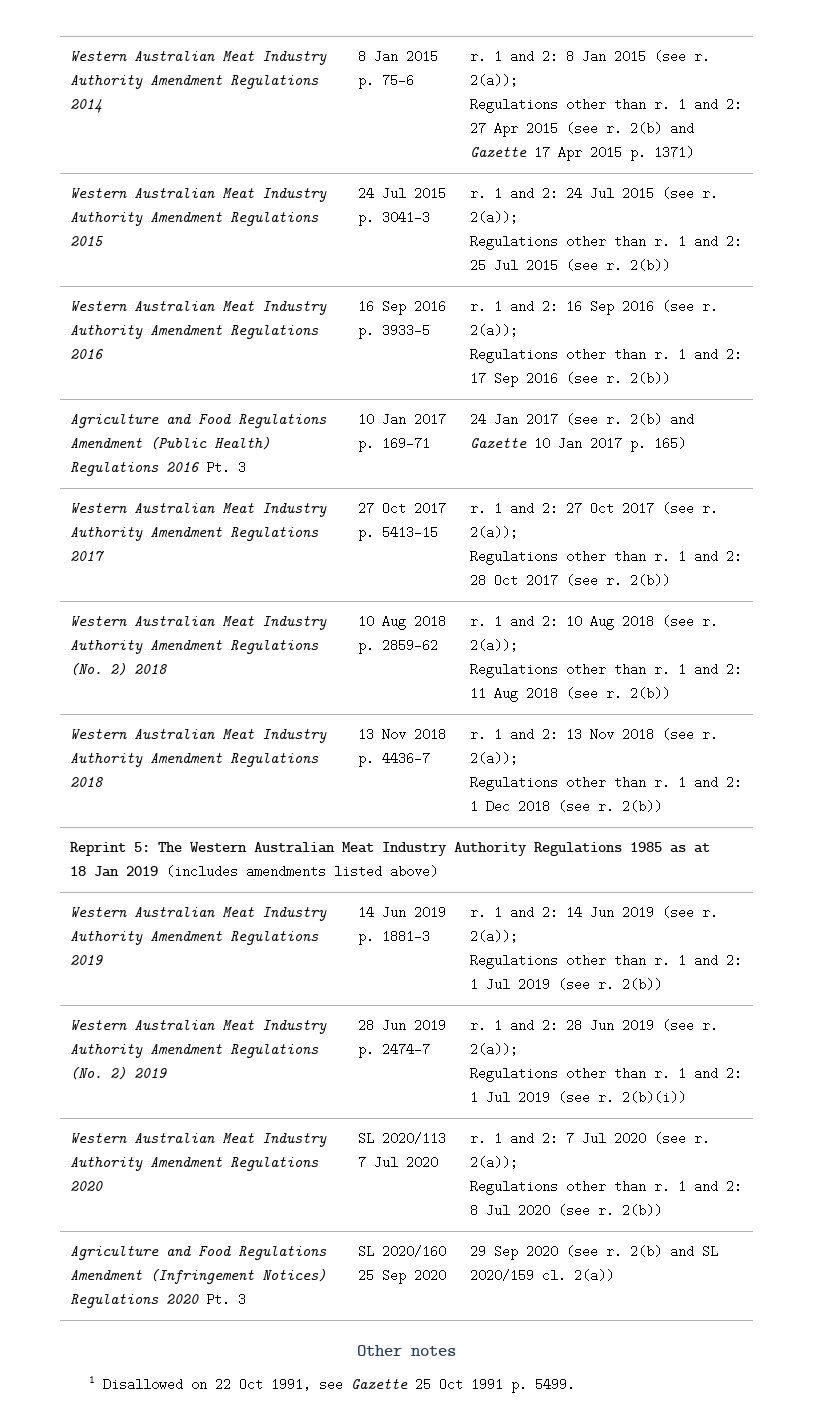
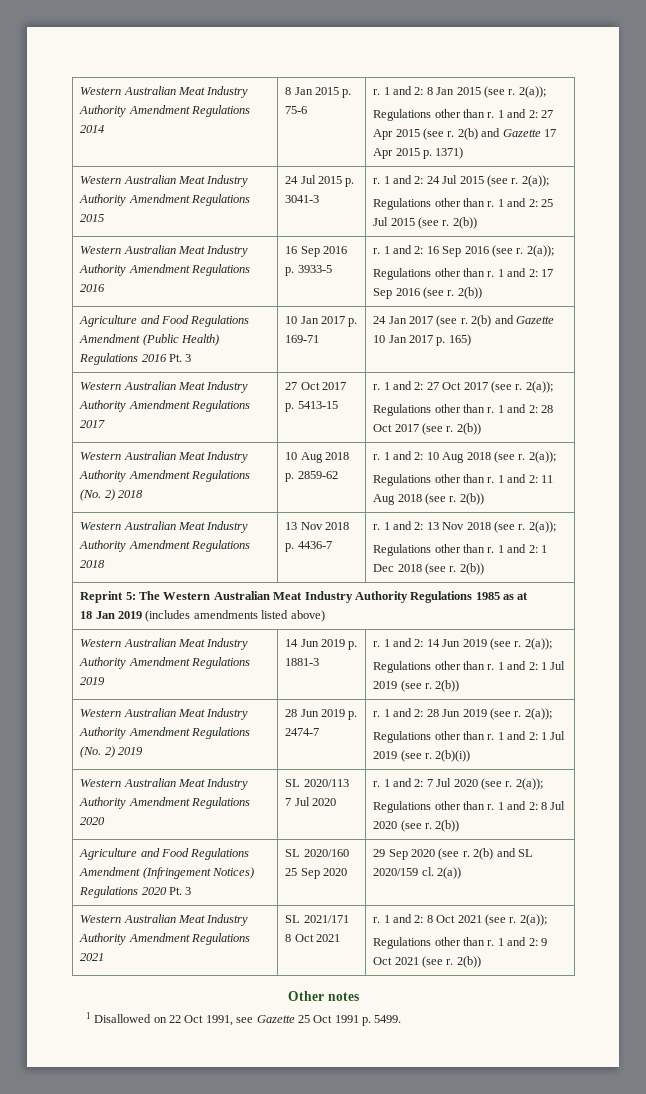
(614, 1275) none -> [80,914,249,926] [79,933,251,945] [80,953,105,961] [285,915,349,923] [285,934,341,942] [373,914,547,926] [373,937,547,949] [373,956,481,968] // Western Australian Meat Industry Authority Amendment Regulations 2021 | SL 2021/171 8 Oct 2021 | r. 1 and 2: 8 Oct 2021 (see r. 2(a)); // Regulations other than r. 1 and 2: 9 Oct 2021 (see r. 2(b))

